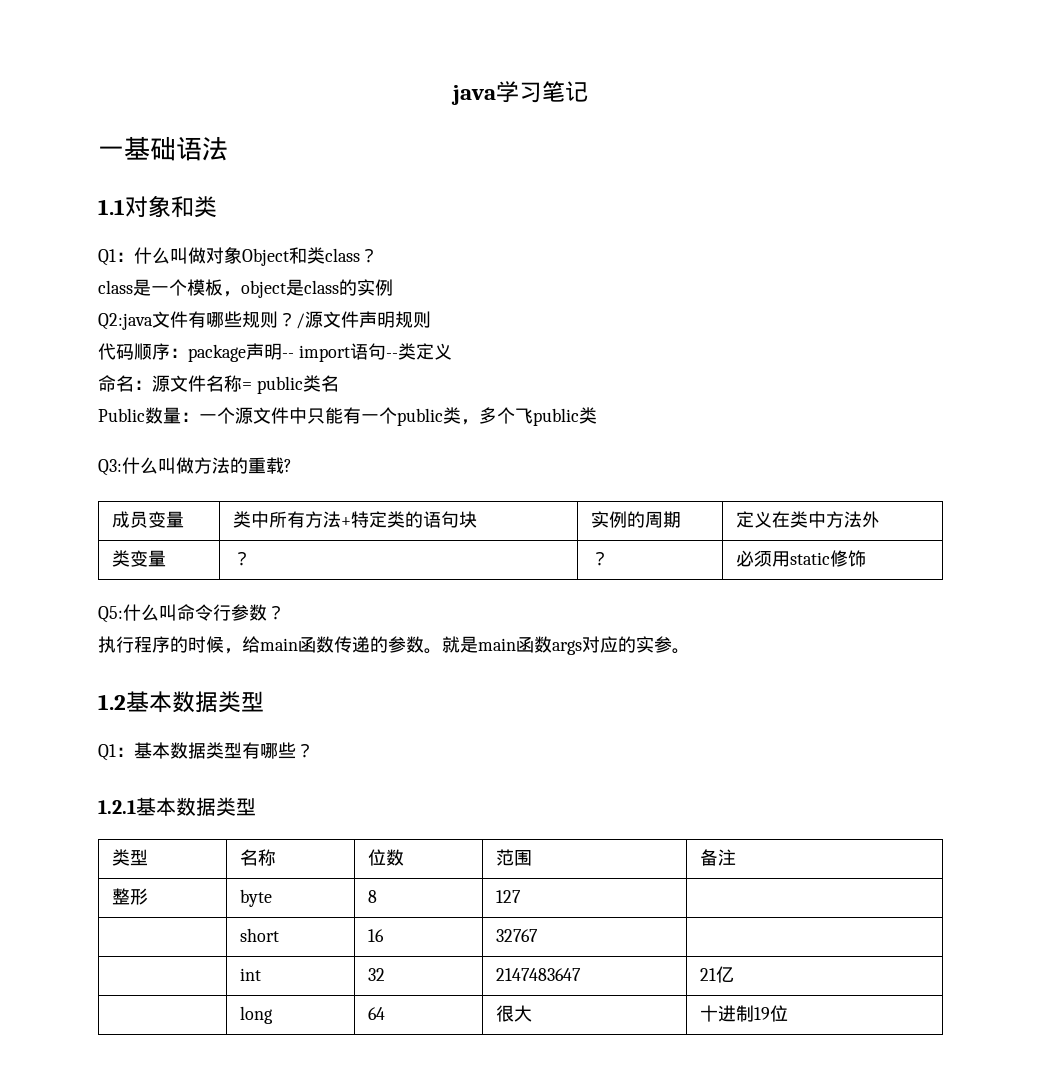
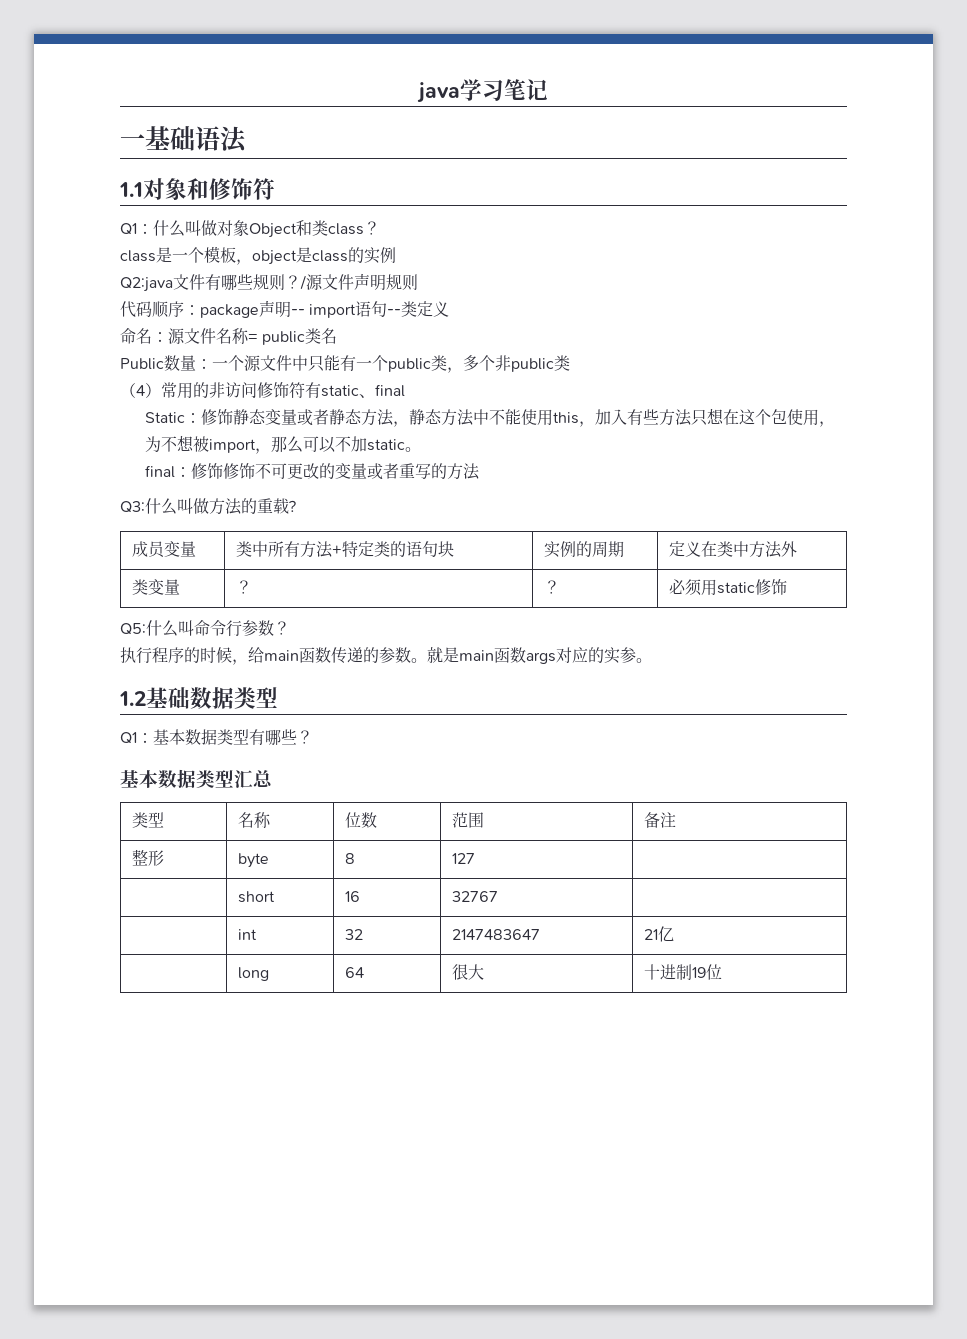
[194,196,217,218] 类 -> [209,178,275,200] 修饰符
[515,407,597,426] 飞public类 -> [495,355,570,372] [120,382,405,399] [145,408,836,427] [145,435,422,454] [145,463,481,480] 非public类 // （4）常用的非访问修饰符有static、final // Static：修饰静态变量或者静态方法，静态方法中不能使用this，加入有些方法只想在这个包使用，为不想被import，那么可以不加static。 // final：修饰修饰不可更改的变量或者重写的方法
[149,691,172,713] 本 -> [168,687,190,709] 础
[98,797,256,816] 1.2.1基本数据类型 -> [120,769,273,788] 基本数据类型汇总

